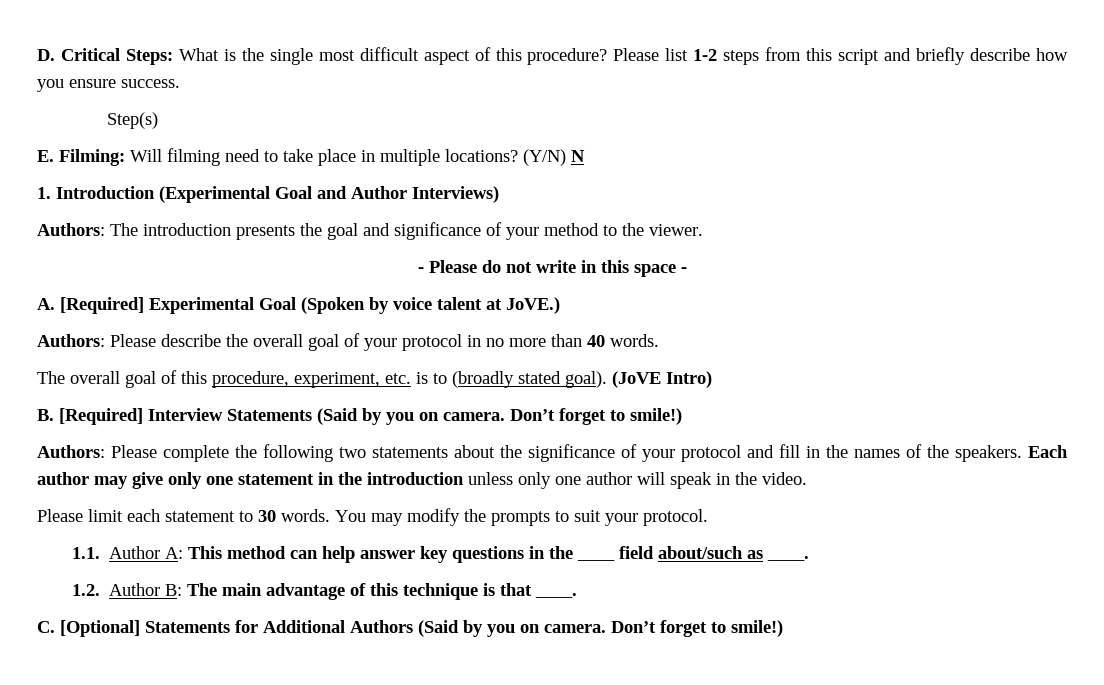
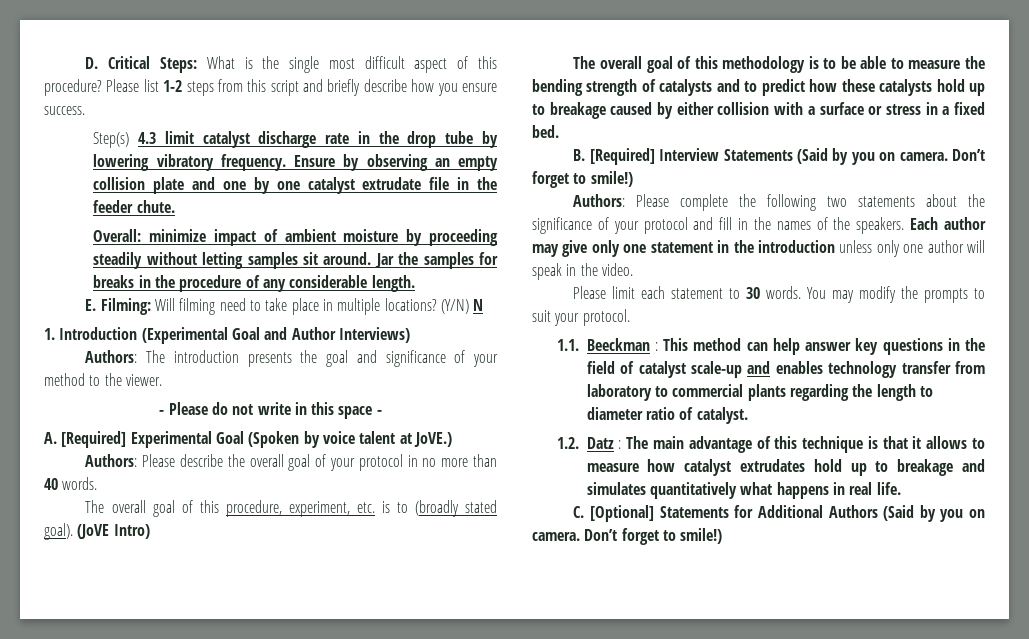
(158, 120) none -> [138,131,499,148] [93,154,499,171] [93,177,497,194] [93,200,175,213] [93,229,498,246] [93,252,498,269] [93,275,415,292] 4.3 limit catalyst discharge rate in the drop tube by lowering vibratory frequency. Ensure by observing an empty collision plate and one by one catalyst extrudate file in the feeder chute. // Overall: minimize impact of ambient moisture by proceeding steadily without letting samples sit around. Jar the samples for breaks in the procedure of any considerable length.
(712, 379) none -> [573,56,985,73] [532,79,985,96] [532,102,985,119] [532,125,559,138] // The overall goal of this methodology is to be able to measure the bending strength of catalysts and to predict how these catalysts hold up to breakage caused by either collision with a surface or stress in a fixed bed.
[109,546,184,559] Author A: -> [586,338,658,351] Beeckman :
[577,559,616,561] [619,546,810,561] ____ field about/such as ____. -> [586,361,985,378] [586,384,933,401] [586,407,748,424] field of catalyst scale-up and enables technology transfer from laboratory to commercial plants regarding the length to diameter ratio of catalyst.
[109,583,183,596] Author B: -> [586,437,622,449] Datz :
[535,593,578,598] ____. -> [912,436,985,449] [586,459,986,476] [586,482,901,499] it allows to measure how catalyst extrudates hold up to breakage and simulates quantitatively what happens in real life.

